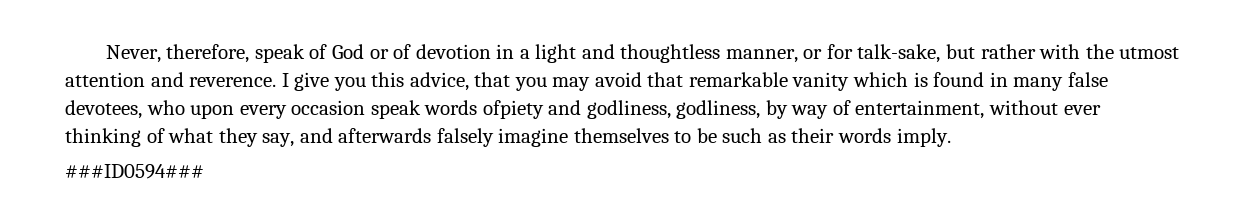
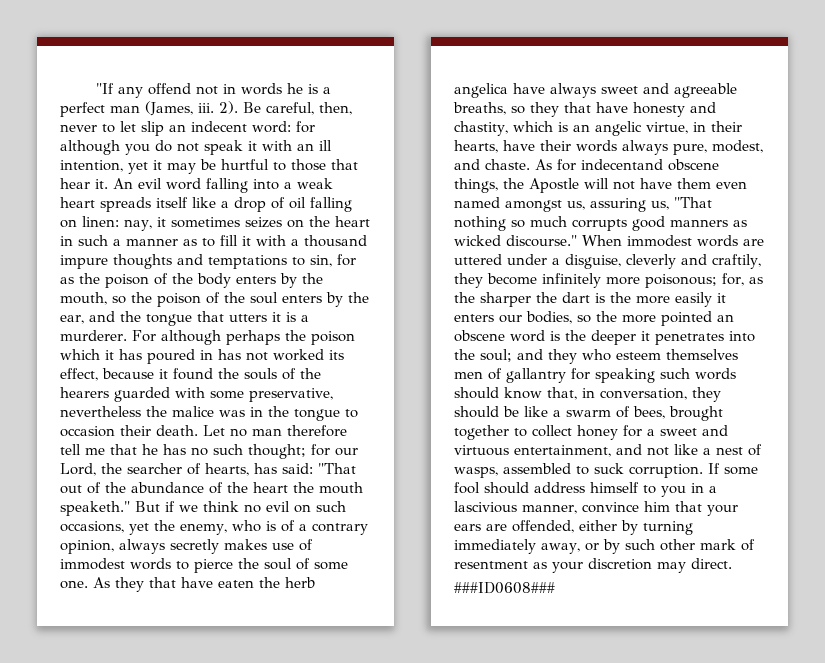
[105,44,1180,63] [65,72,1108,91] [65,100,1101,119] [65,128,951,147] [65,164,204,179] Never, therefore, speak of God or of devotion in a light and thoughtless manner, or for talk-sake, but rather with the utmost attention and reverence. I give you this advice, that you may avoid that remarkable vanity which is found in many false devotees, who upon every occasion speak words ofpiety and godliness, godliness, by way of entertainment, without ever thinking of what they say, and afterwards falsely imagine themselves to be such as their words imply. // ###ID0594### -> [95,83,331,98] [60,101,352,117] [60,121,315,136] [60,140,332,155] [60,159,358,174] [60,178,333,193] [60,197,352,212] [60,216,370,231] [60,235,367,247] [60,254,356,269] [60,273,323,288] [60,292,369,307] [60,311,309,326] [60,330,355,345] [60,349,344,364] [60,368,321,381] [60,387,333,402] [60,406,358,421] [60,425,347,437] [60,444,358,459] [60,463,356,476] [60,482,363,494] [60,501,346,516] [60,520,368,535] [60,539,313,554] [60,558,348,573] [60,577,315,592] [454,83,737,98] [453,102,716,117] [454,121,742,136] [454,140,763,155] [454,159,719,171] [454,178,747,193] [454,197,712,212] [454,216,747,231] [454,235,764,247] [454,254,761,269] [454,273,763,288] [454,292,726,307] [454,311,734,326] [454,330,755,345] [454,349,738,364] [454,368,736,383] [454,387,721,402] [454,406,723,421] [454,425,728,440] [454,444,762,457] [454,463,758,478] [454,482,717,497] [454,501,738,516] [454,520,693,535] [454,539,755,554] [454,558,732,573] [454,582,555,594] "If any offend not in words he is a perfect man (James, iii. 2). Be careful, then, never to let slip an indecent word: for although you do not speak it with an ill intention, yet it may be hurtful to those that hear it. An evil word falling into a weak heart spreads itself like a drop of oil falling on linen: nay, it sometimes seizes on the heart in such a manner as to fill it with a thousand impure thoughts and temptations to sin, for as the poison of the body enters by the mouth, so the poison of the soul enters by the ear, and the tongue that utters it is a murderer. For although perhaps the poison which it has poured in has not worked its effect, because it found the souls of the hearers guarded with some preservative, nevertheless the malice was in the tongue to occasion their death. Let no man therefore tell me that he has no such thought; for our Lord, the searcher of hearts, has said: "That out of the abundance of the heart the mouth speaketh." But if we think no evil on such occasions, yet the enemy, who is of a contrary opinion, always secretly makes use of immodest words to pierce the soul of some one. As they that have eaten the herb angelica have always sweet and agreeable breaths, so they that have honesty and chastity, which is an angelic virtue, in their hearts, have their words always pure, modest, and chaste. As for indecentand obscene things, the Apostle will not have them even named amongst us, assuring us, "That nothing so much corrupts good manners as wicked discourse." When immodest words are uttered under a disguise, cleverly and craftily, they become infinitely more poisonous; for, as the sharper the dart is the more easily it enters our bodies, so the more pointed an obscene word is the deeper it penetrates into the soul; and they who esteem themselves men of gallantry for speaking such words should know that, in conversation, they should be like a swarm of bees, brought together to collect honey for a sweet and virtuous entertainment, and not like a nest of wasps, assembled to suck corruption. If some fool should address himself to you in a lascivious manner, convince him that your ears are offended, either by turning immediately away, or by such other mark of resentment as your discretion may direct. // ###ID0608###

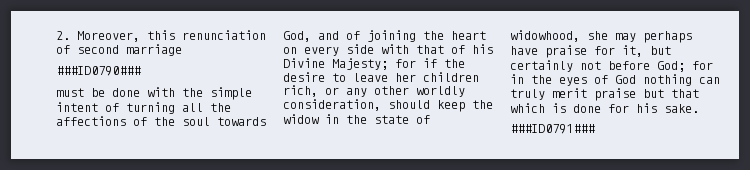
[95,83,331,98] [60,101,352,117] [60,121,315,136] [60,140,332,155] [60,159,358,174] [60,178,333,193] [60,197,352,212] [60,216,370,231] [60,235,367,247] [60,254,356,269] [60,273,323,288] [60,292,369,307] [60,311,309,326] [60,330,355,345] [60,349,344,364] [60,368,321,381] [60,387,333,402] [60,406,358,421] [60,425,347,437] [60,444,358,459] [60,463,356,476] [60,482,363,494] [60,501,346,516] [60,520,368,535] [60,539,313,554] [60,558,348,573] [60,577,315,592] [454,83,737,98] [453,102,716,117] [454,121,742,136] [454,140,763,155] [454,159,719,171] [454,178,747,193] [454,197,712,212] [454,216,747,231] [454,235,764,247] [454,254,761,269] [454,273,763,288] [454,292,726,307] [454,311,734,326] [454,330,755,345] [454,349,738,364] [454,368,736,383] [454,387,721,402] [454,406,723,421] [454,425,728,440] [454,444,762,457] [454,463,758,478] [454,482,717,497] [454,501,738,516] [454,520,693,535] [454,539,755,554] [454,558,732,573] [454,582,555,594] "If any offend not in words he is a perfect man (James, iii. 2). Be careful, then, never to let slip an indecent word: for although you do not speak it with an ill intention, yet it may be hurtful to those that hear it. An evil word falling into a weak heart spreads itself like a drop of oil falling on linen: nay, it sometimes seizes on the heart in such a manner as to fill it with a thousand impure thoughts and temptations to sin, for as the poison of the body enters by the mouth, so the poison of the soul enters by the ear, and the tongue that utters it is a murderer. For although perhaps the poison which it has poured in has not worked its effect, because it found the souls of the hearers guarded with some preservative, nevertheless the malice was in the tongue to occasion their death. Let no man therefore tell me that he has no such thought; for our Lord, the searcher of hearts, has said: "That out of the abundance of the heart the mouth speaketh." But if we think no evil on such occasions, yet the enemy, who is of a contrary opinion, always secretly makes use of immodest words to pierce the soul of some one. As they that have eaten the herb angelica have always sweet and agreeable breaths, so they that have honesty and chastity, which is an angelic virtue, in their hearts, have their words always pure, modest, and chaste. As for indecentand obscene things, the Apostle will not have them even named amongst us, assuring us, "That nothing so much corrupts good manners as wicked discourse." When immodest words are uttered under a disguise, cleverly and craftily, they become infinitely more poisonous; for, as the sharper the dart is the more easily it enters our bodies, so the more pointed an obscene word is the deeper it penetrates into the soul; and they who esteem themselves men of gallantry for speaking such words should know that, in conversation, they should be like a swarm of bees, brought together to collect honey for a sweet and virtuous entertainment, and not like a nest of wasps, assembled to suck corruption. If some fool should address himself to you in a lascivious manner, convince him that your ears are offended, either by turning immediately away, or by such other mark of resentment as your discretion may direct. // ###ID0608### -> [56,30,266,42] [56,44,182,56] [56,66,141,76] [56,87,252,100] [56,102,231,114] [56,116,266,126] [283,30,486,42] [283,44,493,56] [283,58,465,70] [283,72,479,82] [283,85,465,97] [283,99,493,112] [283,114,430,124] [510,30,692,43] [510,45,671,58] [510,60,713,72] [510,74,720,86] [510,88,699,101] [510,103,699,113] [510,124,595,134] 2. Moreover, this renunciation of second marriage // ###ID0790### // must be done with the simple intent of turning all the affections of the soul towards God, and of joining the heart on every side with that of his Divine Majesty; for if the desire to leave her children rich, or any other worldly consideration, should keep the widow in the state of widowhood, she may perhaps have praise for it, but certainly not before God; for in the eyes of God nothing can truly merit praise but that which is done for his sake. // ###ID0791###

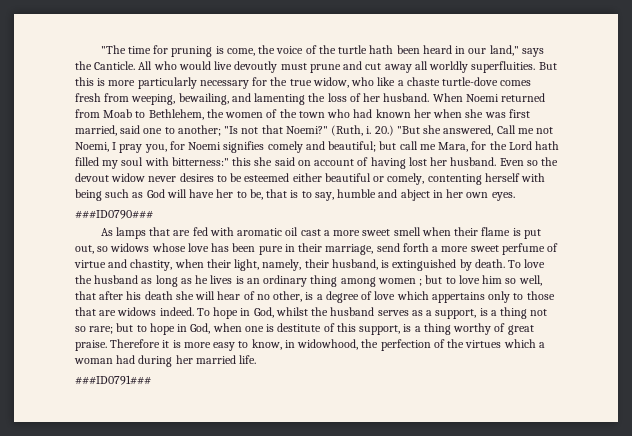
[56,30,266,42] [56,44,182,56] [56,66,141,76] [56,87,252,100] [56,102,231,114] [56,116,266,126] [283,30,486,42] [283,44,493,56] [283,58,465,70] [283,72,479,82] [283,85,465,97] [283,99,493,112] [283,114,430,124] [510,30,692,43] [510,45,671,58] [510,60,713,72] [510,74,720,86] [510,88,699,101] [510,103,699,113] 2. Moreover, this renunciation of second marriage // ###ID0790### // must be done with the simple intent of turning all the affections of the soul towards God, and of joining the heart on every side with that of his Divine Majesty; for if the desire to leave her children rich, or any other worldly consideration, should keep the widow in the state of widowhood, she may perhaps have praise for it, but certainly not before God; for in the eyes of God nothing can truly merit praise but that which is done for his sake. -> [100,45,544,57] [75,61,557,73] [75,77,532,89] [75,93,546,105] [75,109,530,120] [75,125,554,136] [75,141,560,153] [75,157,559,169] [75,173,546,185] [75,189,515,201] [75,210,153,219] [100,227,541,239] [75,243,559,255] [74,259,546,271] [75,275,542,287] [75,291,555,303] [75,307,548,319] [75,323,534,335] [75,339,545,351] [74,355,257,367] "The time for pruning is come, the voice of the turtle hath been heard in our land," says the Canticle. All who would live devoutly must prune and cut away all worldly superfluities. But this is more particularly necessary for the true widow, who like a chaste turtle-dove comes fresh from weeping, bewailing, and lamenting the loss of her husband. When Noemi returned from Moab to Bethlehem, the women of the town who had known her when she was first married, said one to another; "Is not that Noemi?" (Ruth, i. 20.) "But she answered, Call me not Noemi, I pray you, for Noemi signifies comely and beautiful; but call me Mara, for the Lord hath filled my soul with bitterness:" this she said on account of having lost her husband. Even so the devout widow never desires to be esteemed either beautiful or comely, contenting herself with being such as God will have her to be, that is to say, humble and abject in her own eyes. // ###ID0790### // As lamps that are fed with aromatic oil cast a more sweet smell when their flame is put out, so widows whose love has been pure in their marriage, send forth a more sweet perfume of virtue and chastity, when their light, namely, their husband, is extinguished by death. To love the husband as long as he lives is an ordinary thing among women ; but to love him so well, that after his death she will hear of no other, is a degree of love which appertains only to those that are widows indeed. To hope in God, whilst the husband serves as a support, is a thing not so rare; but to hope in God, when one is destitute of this support, is a thing worthy of great praise. Therefore it is more easy to know, in widowhood, the perfection of the virtues which a woman had during her married life.

